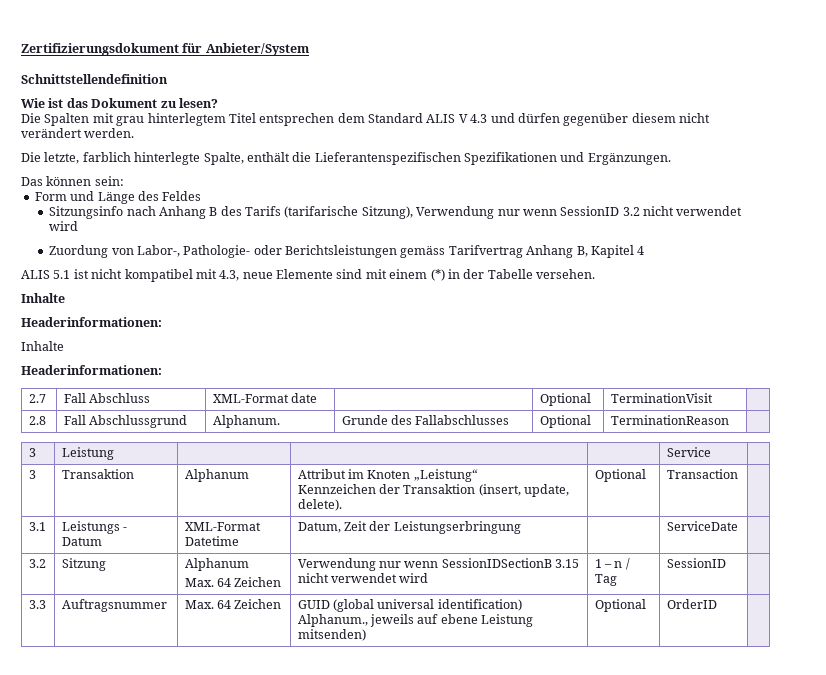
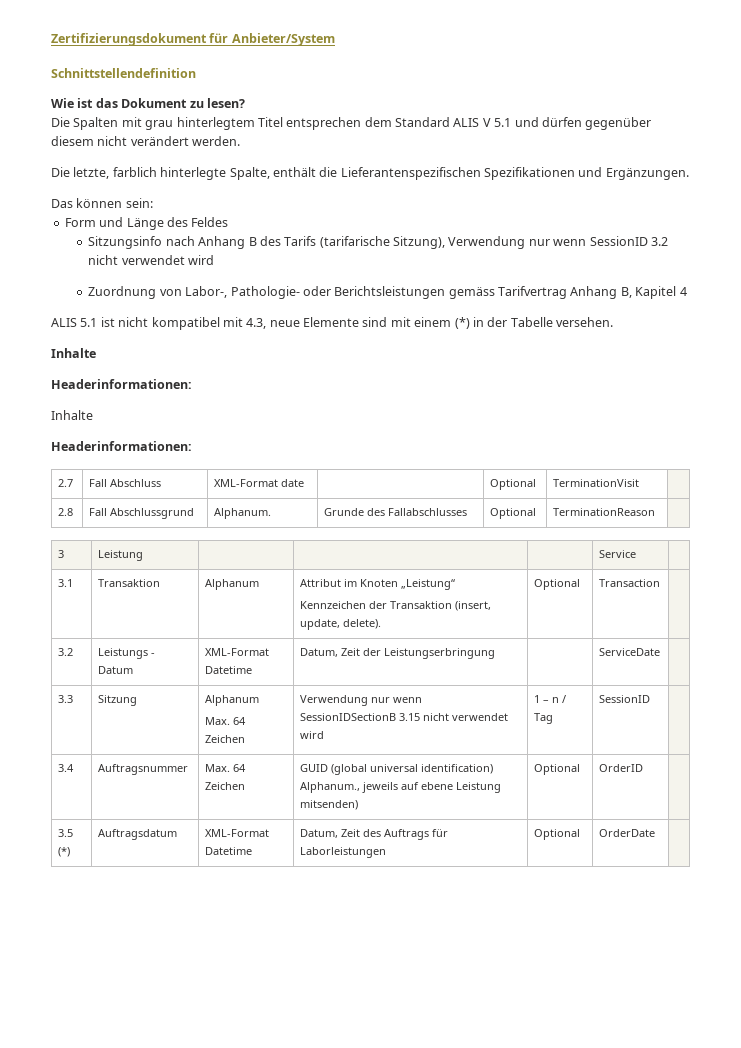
[470,114,488,123] 4.3 -> [494,118,512,127] 5.1
[49,245,109,258] Zuordung -> [88,286,157,299] Zuordnung
[28,470,36,479] 3 -> [58,579,74,587] 3.1
[28,522,46,531] 3.1 -> [58,648,74,656] 3.2
[28,559,46,568] 3.2 -> [58,695,74,703] 3.3
[28,600,46,609] 3.3 -> [58,764,75,772] 3.4
(717, 604) none -> [58,829,74,837] [58,847,71,857] [98,829,178,840] [205,829,270,837] [205,847,253,855] [300,829,449,840] [300,847,387,858] [534,829,581,840] [599,829,656,837] // 3.5 (*) | Auftragsdatum | XML-Format Datetime | Datum, Zeit des Auftrags für Laborleistungen | Optional | OrderDate |

